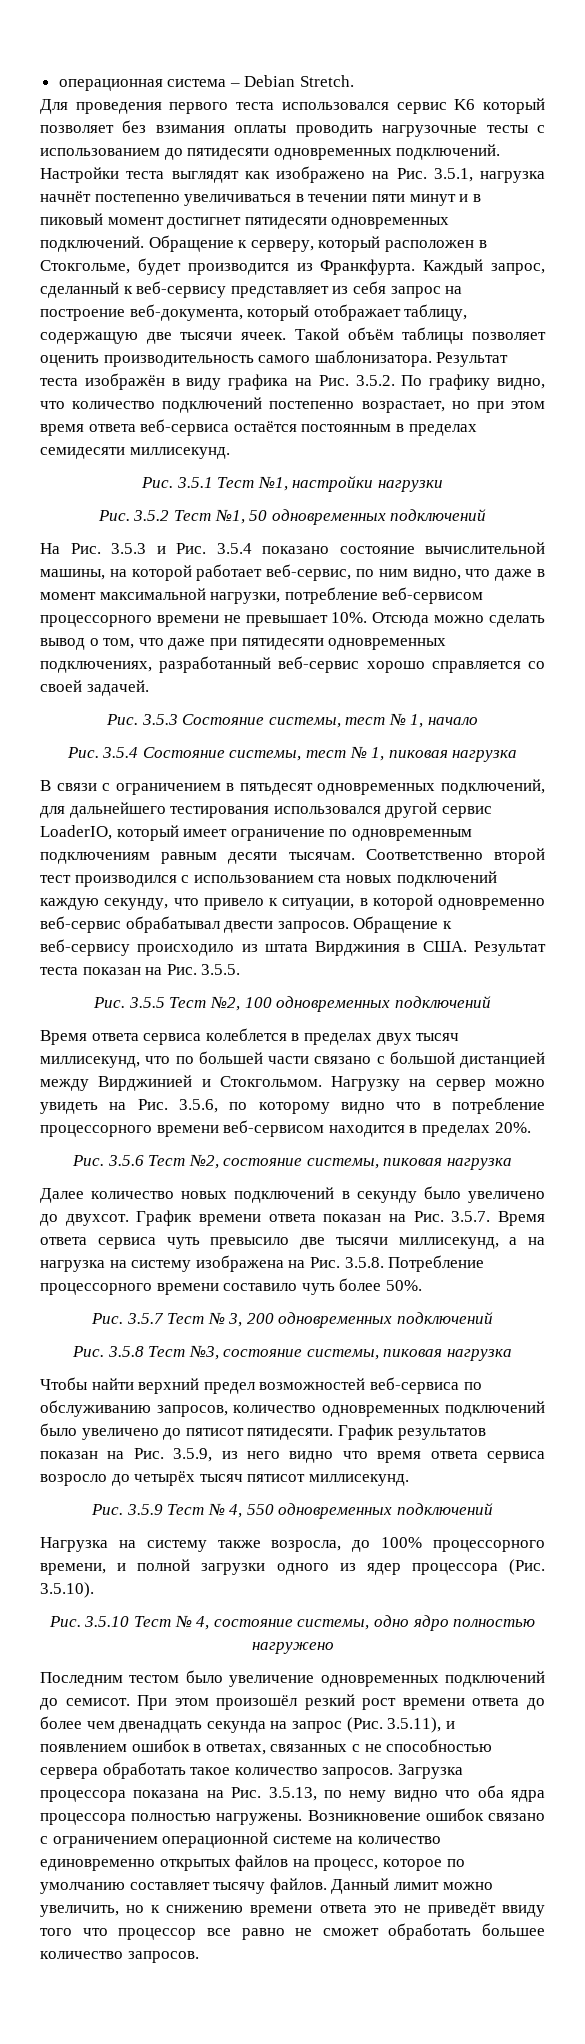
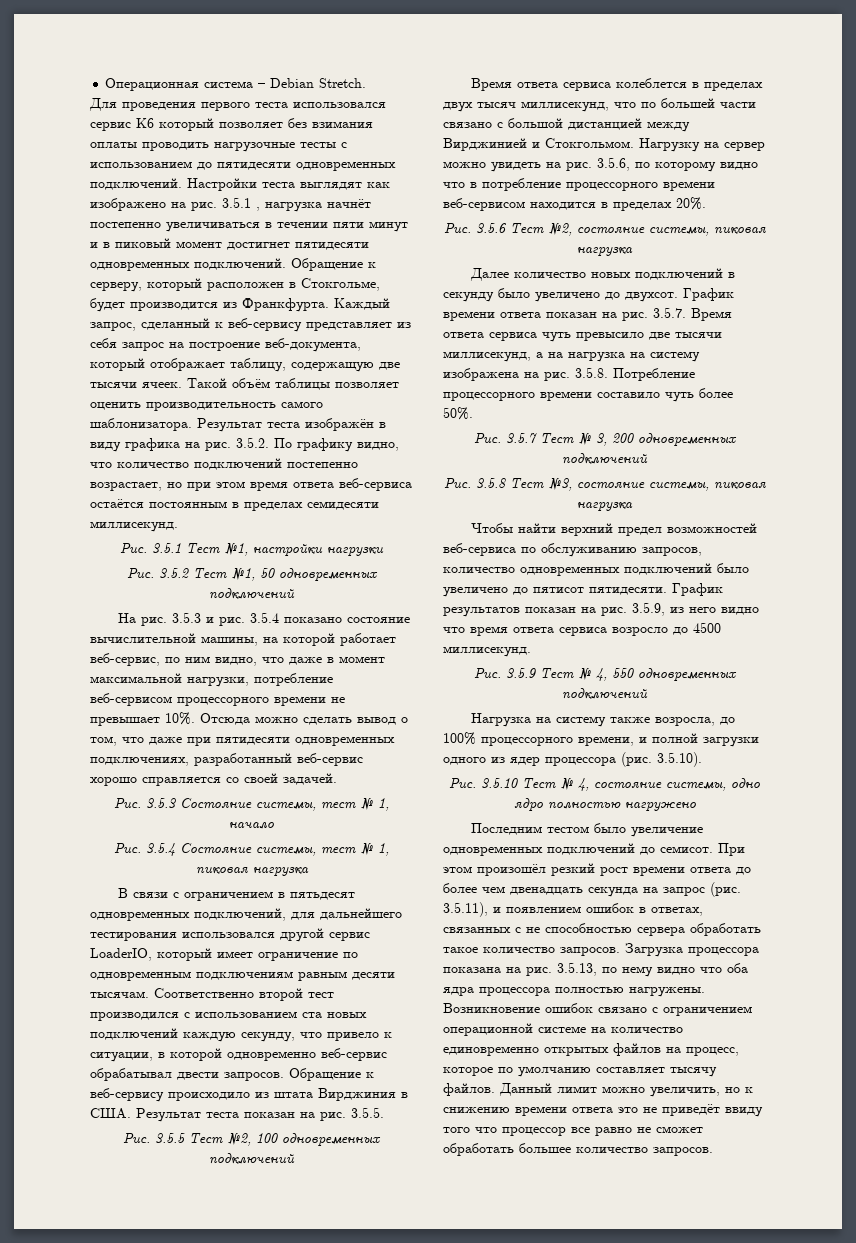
[58,79,163,91] операционная -> [105,78,200,91] Операционная
[396,168,473,182] Рис. 3.5.1, -> [191,197,260,211] рис. 3.5.1 ,
[318,375,349,386] Рис. -> [205,442,231,451] рис.
[70,543,101,554] Рис. -> [140,617,167,626] рис.
[176,543,206,554] Рис. -> [218,617,245,626] рис.
[166,964,197,975] Рис. -> [320,1112,346,1121] рис.
[137,1099,168,1110] Рис. -> [566,162,592,171] рис.
[413,1211,444,1222] Рис. -> [622,312,648,321] рис.
[309,1257,340,1268] Рис. -> [544,372,570,381] рис.
[133,1448,164,1459] Рис. -> [601,607,627,616] рис.
[134,1471,306,1486] четырёх тысяч пятисот -> [693,622,721,633] 4500
[509,1559,545,1575] (Рис. -> [621,752,652,767] (рис.
[346,1717,383,1733] (Рис. -> [710,882,741,897] (рис.
[231,1787,262,1798] Рис. -> [526,967,552,976] рис.

